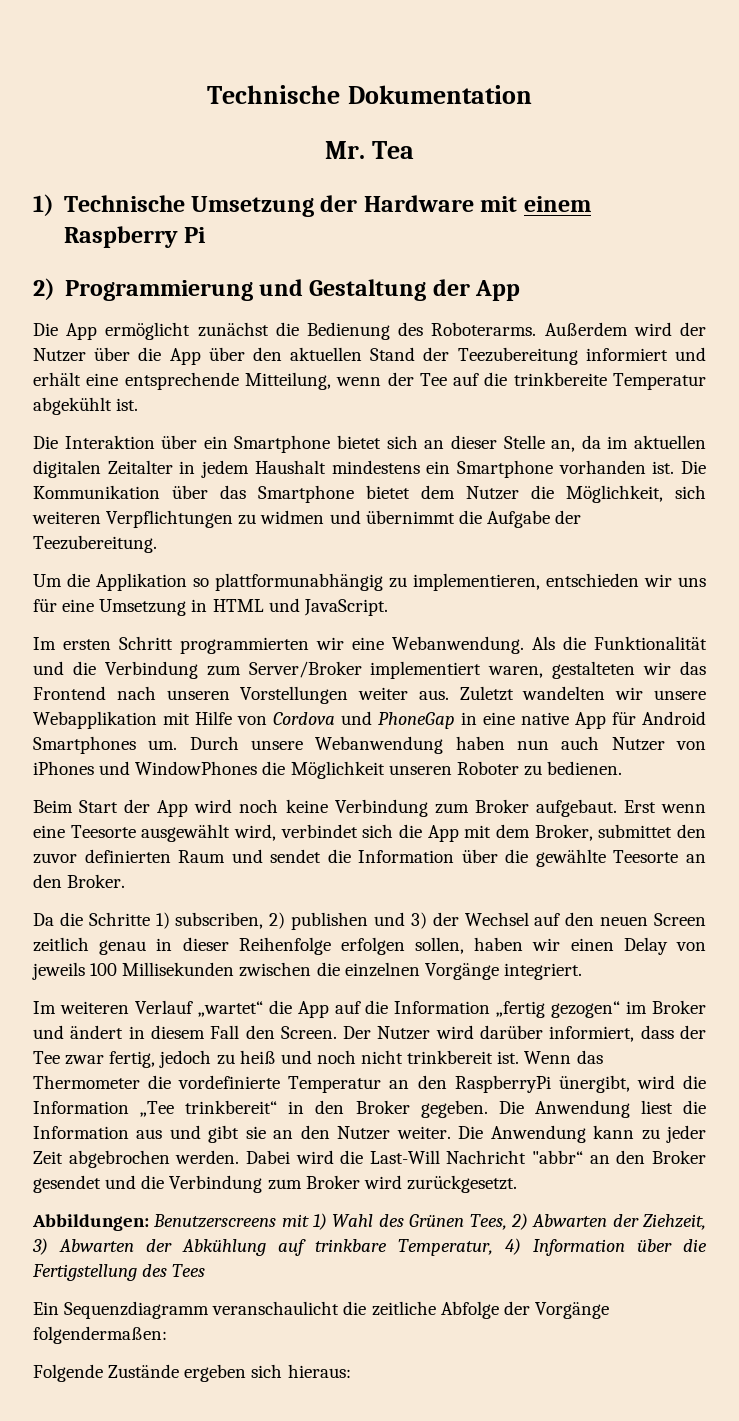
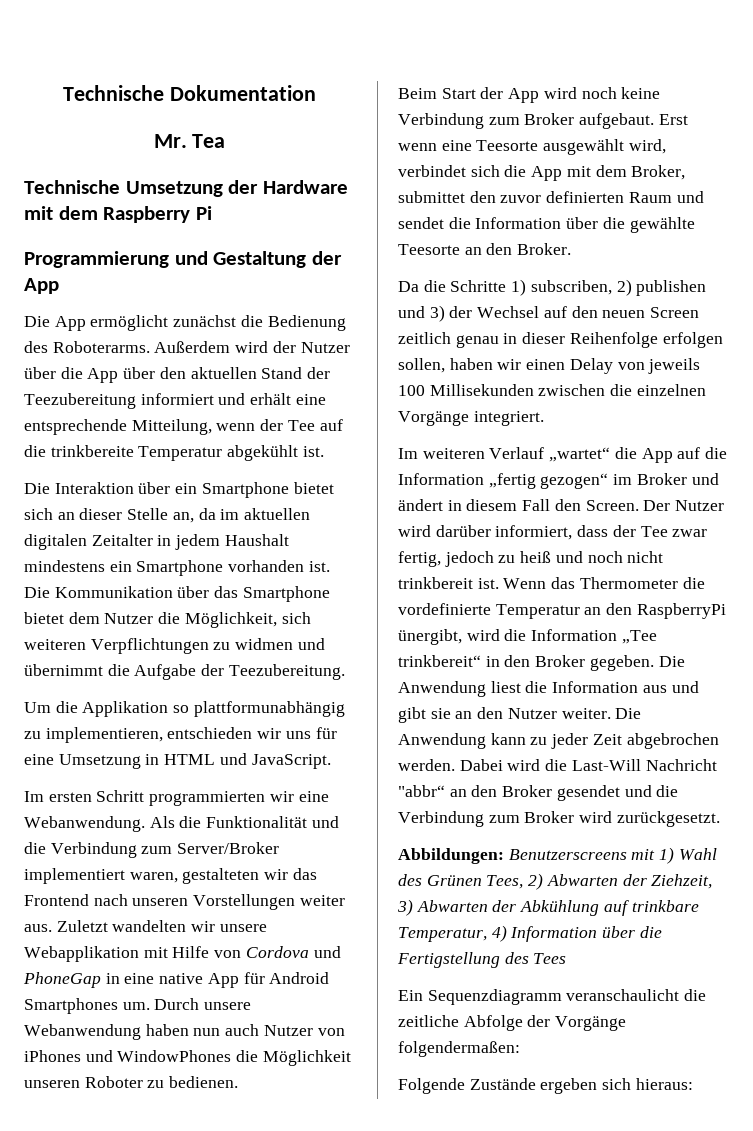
[33,194,54,216] 1) -> (226, 141) none
[523,196,591,212] einem -> [58,206,98,220] dem
[33,278,55,300] 2) -> (212, 213) none

